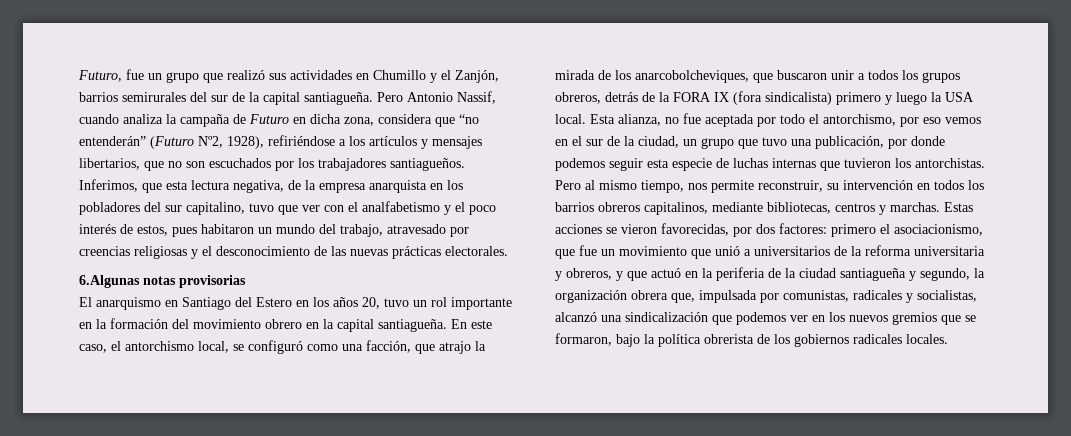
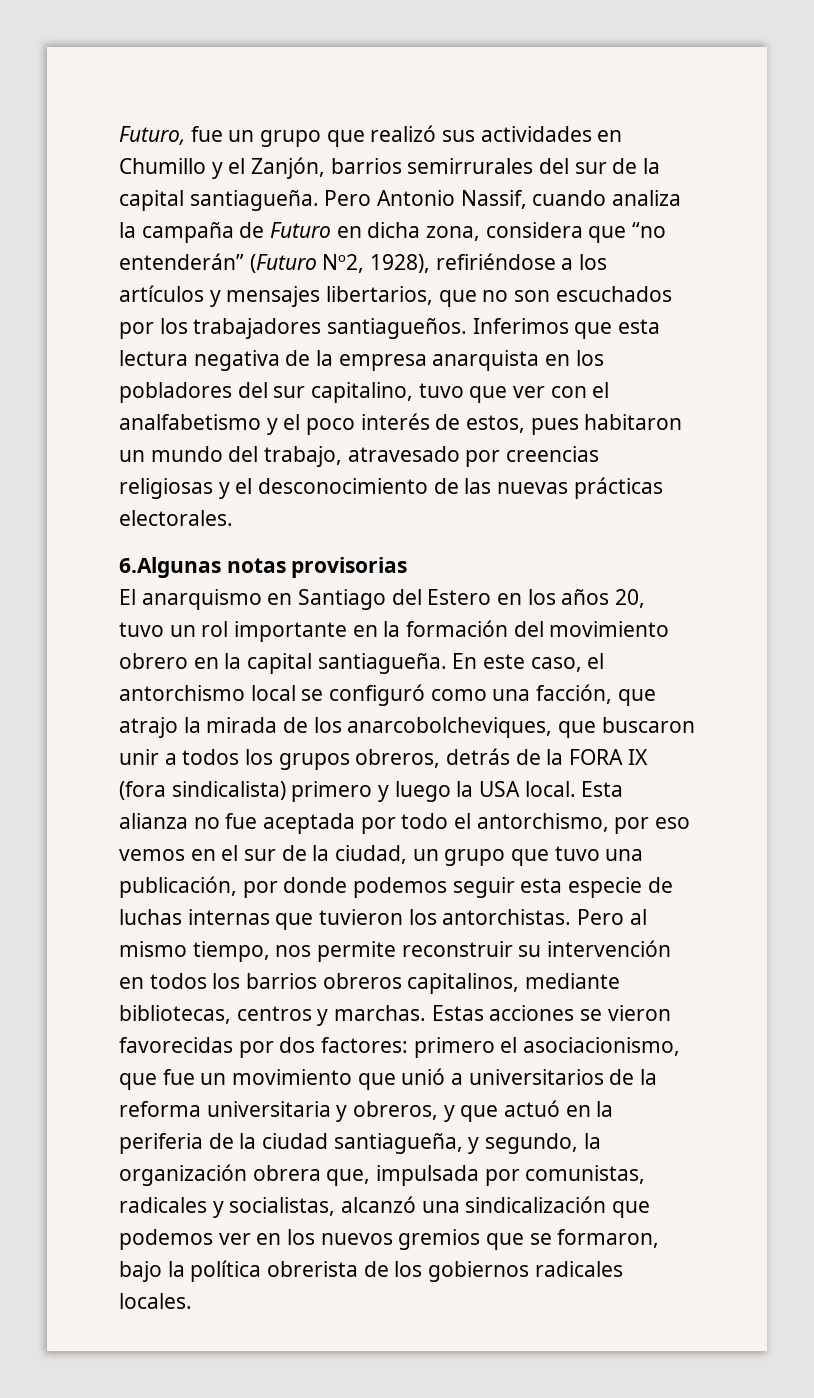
[122,92,186,102] semirurales -> [407,158,534,174] semirrurales
[79,179,138,192] Inferimos, -> [472,318,569,334] Inferimos
[233,180,284,193] negativa, -> [193,350,280,371] negativa
[198,341,229,353] local, -> [250,685,296,701] local
[618,114,661,126] alianza, -> [119,813,188,829] alianza
[758,180,823,192] reconstruir, -> [401,941,513,957] reconstruir
[661,223,729,236] favorecidas, -> [119,1037,233,1053] favorecidas
[840,268,906,281] santiagueña -> [333,1133,463,1154] santiagueña,

